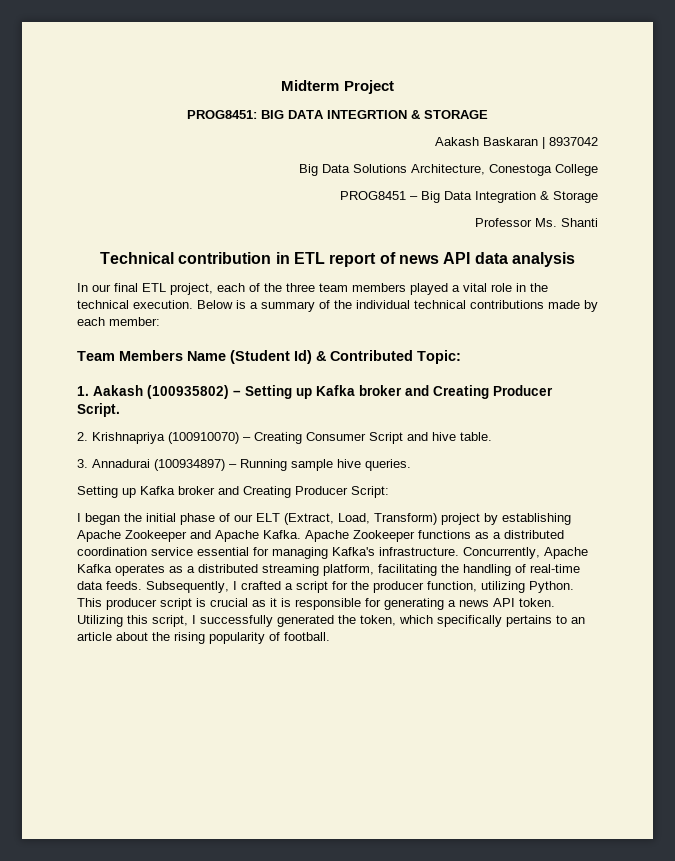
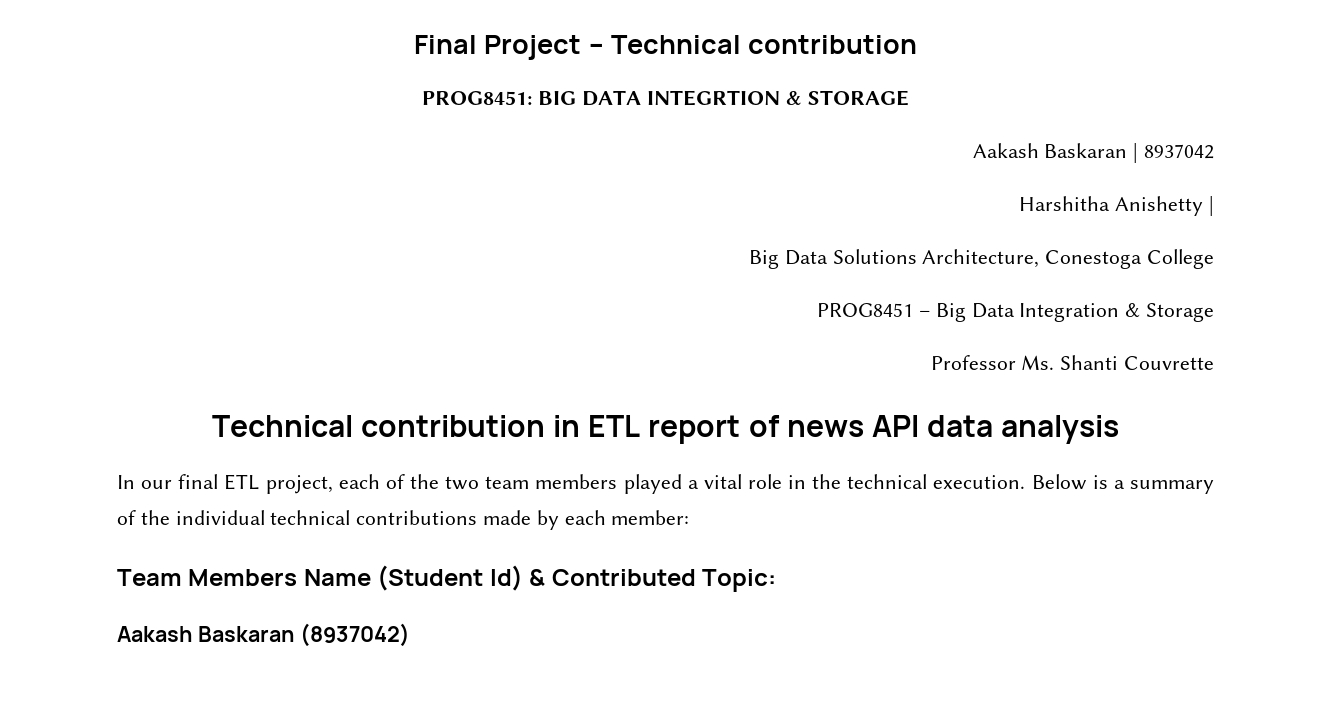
[281,80,340,91] Midterm -> [413,35,477,54] Final
(394, 87) none -> [588,35,918,54] – Technical contribution
(598, 141) none -> [1019,196,1214,216] // Harshitha Anishetty |
(598, 222) none -> [1124,356,1214,370] Couvrette
[286,283,315,292] three -> [445,476,480,490] two
[77,385,553,399] [77,403,120,417] [77,432,492,444] [77,459,411,471] [77,486,389,498] [77,513,571,525] [77,530,564,542] [77,547,588,559] [77,564,580,576] [77,581,574,593] [77,598,555,610] [77,615,585,627] [77,632,330,644] 1. Aakash (100935802) – Setting up Kafka broker and Creating Producer Script. // 2. Krishnapriya (100910070) – Creating Consumer Script and hive table. // 3. Annadurai (100934897) – Running sample hive queries. // Setting up Kafka broker and Creating Producer Script: // I began the initial phase of our ELT (Extract, Load, Transform) project by establishing Apache Zookeeper and Apache Kafka. Apache Zookeeper functions as a distributed coordination service essential for managing Kafka's infrastructure. Concurrently, Apache Kafka operates as a distributed streaming platform, facilitating the handling of real-time data feeds. Subsequently, I crafted a script for the producer function, utilizing Python. This producer script is crucial as it is responsible for generating a news API token. Utilizing this script, I successfully generated the token, which specifically pertains to an article about the rising popularity of football. -> [117,623,410,647] Aakash Baskaran (8937042)

